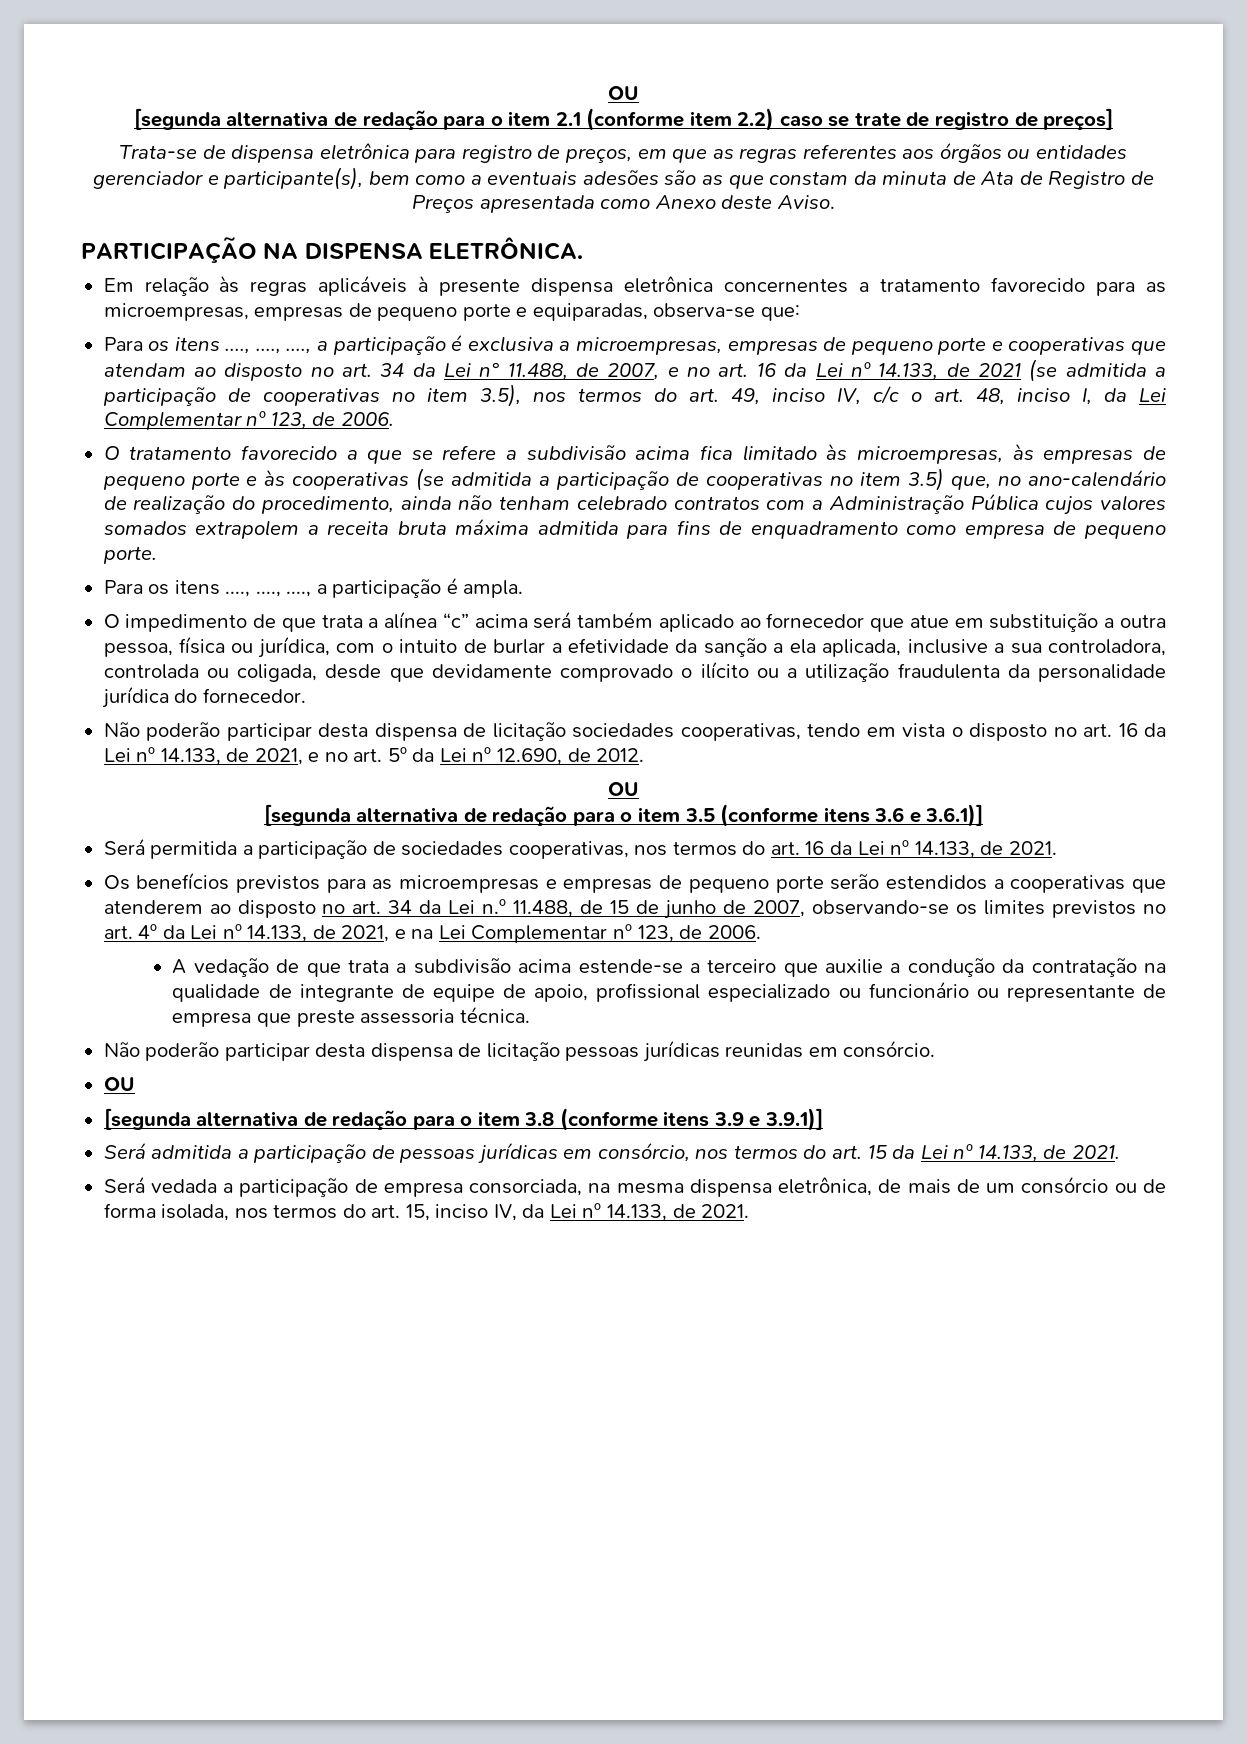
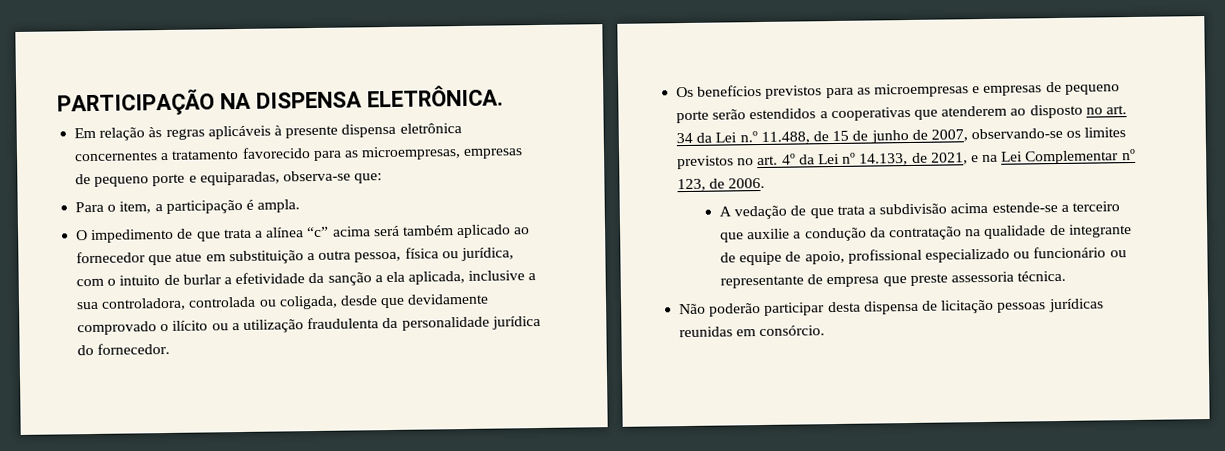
[608,86,639,100] [133,108,1114,131] [120,142,1127,163] [93,167,1154,190] [412,195,835,213] OU // [segunda alternativa de redação para o item 2.1 (conforme item 2.2) caso se trate de registro de preços] // Trata-se de dispensa eletrônica para registro de preços, em que as regras referentes aos órgãos ou entidades gerenciador e participante(s), bem como a eventuais adesões são as que constam da minuta de Ata de Registro de Preços apresentada como Anexo deste Aviso. // -> (57, 102) none
[148,334,1166,355] [103,359,1166,382] [102,384,1167,407] [103,411,394,430] [103,443,1167,464] [102,468,1167,491] [103,493,1167,515] [103,518,1166,539] [102,546,157,564] [103,580,312,597] os itens ...., ...., ...., a participação é exclusiva a microempresas, empresas de pequeno porte e cooperativas que atendam ao disposto no art. 34 da Lei n° 11.488, de 2007, e no art. 16 da Lei nº 14.133, de 2021 (se admitida a participação de cooperativas no item 3.5), nos termos do art. 49, inciso IV, c/c o art. 48, inciso I, da Lei Complementar nº 123, de 2006. // O tratamento favorecido a que se refere a subdivisão acima fica limitado às microempresas, às empresas de pequeno porte e às cooperativas (se admitida a participação de cooperativas no item 3.5) que, no ano-calendário de realização do procedimento, ainda não tenham celebrado contratos com a Administração Pública cujos valores somados extrapolem a receita bruta máxima admitida para fins de enquadramento como empresa de pequeno porte. // Para os itens ...., ...., ...., -> [107,201,152,214] o item,
[103,722,1166,741] [103,747,645,765] [608,782,639,796] [263,804,984,827] [103,838,1057,859] // Não poderão participar desta dispensa de licitação sociedades cooperativas, tendo em vista o disposto no art. 16 da Lei nº 14.133, de 2021, e no art. 5º da Lei nº 12.690, de 2012. // OU // [segunda alternativa de redação para o item 3.5 (conforme itens 3.6 e 3.6.1)] // Será permitida a participação de sociedades cooperativas, nos termos do art. 16 da Lei nº 14.133, de 2021. -> (171, 348) none
[103,1077,135,1091] [103,1108,823,1131] [103,1142,1120,1164] [103,1176,1166,1197] [103,1203,750,1221] // OU // [segunda alternativa de redação para o item 3.8 (conforme itens 3.9 e 3.9.1)] // Será admitida a participação de pessoas jurídicas em consórcio, nos termos do art. 15 da Lei nº 14.133, de 2021. // Será vedada a participação de empresa consorciada, na mesma dispensa eletrônica, de mais de um consórcio ou de forma isolada, nos termos do art. 15, inciso IV, da Lei nº 14.133, de 2021. -> (826, 331) none

